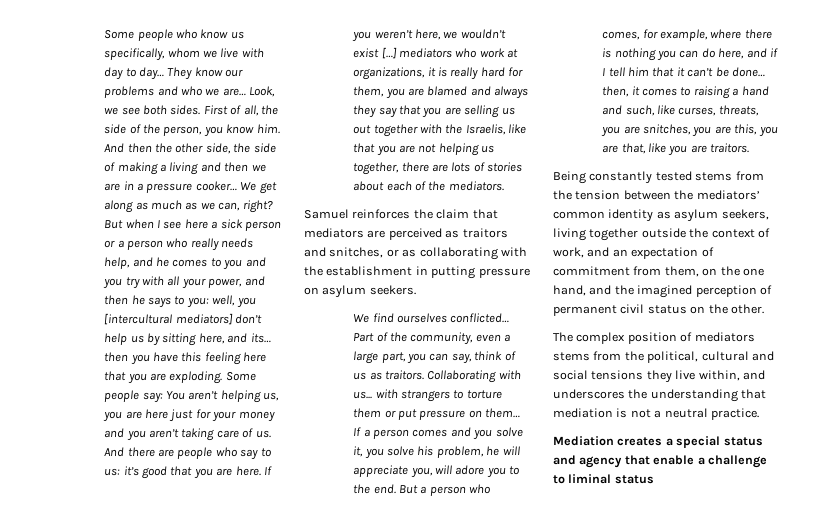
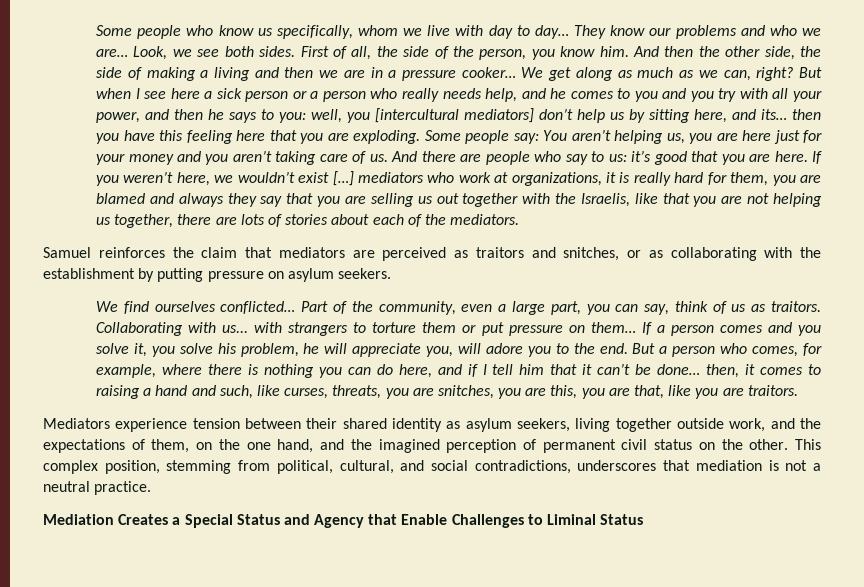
[415,266,428,275] in -> [138,268,155,282] by
[553,171,764,184] [553,190,760,200] [553,211,605,219] Being constantly tested stems from the tension between the mediators’ common -> [43,418,387,432] Mediators experience tension between their shared
[689,228,770,238] [553,247,714,259] [553,266,662,276] the context of work, and an expectation of commitment from -> [729,418,821,432] [43,439,145,453] work, and the expectations of
[553,332,755,344] [553,351,774,363] [553,370,765,383] [553,389,738,402] // The complex position of mediators stems from the political, cultural and social tensions they live within, and underscores the understanding -> [794,439,821,450] [43,460,657,474] This complex position, stemming from political, cultural, and social contradictions, underscores
[617,436,763,448] [553,455,767,468] [553,474,654,484] creates a special status and agency that enable a challenge to liminal status -> [118,514,644,528] Creates a Special Status and Agency that Enable Challenges to Liminal Status

